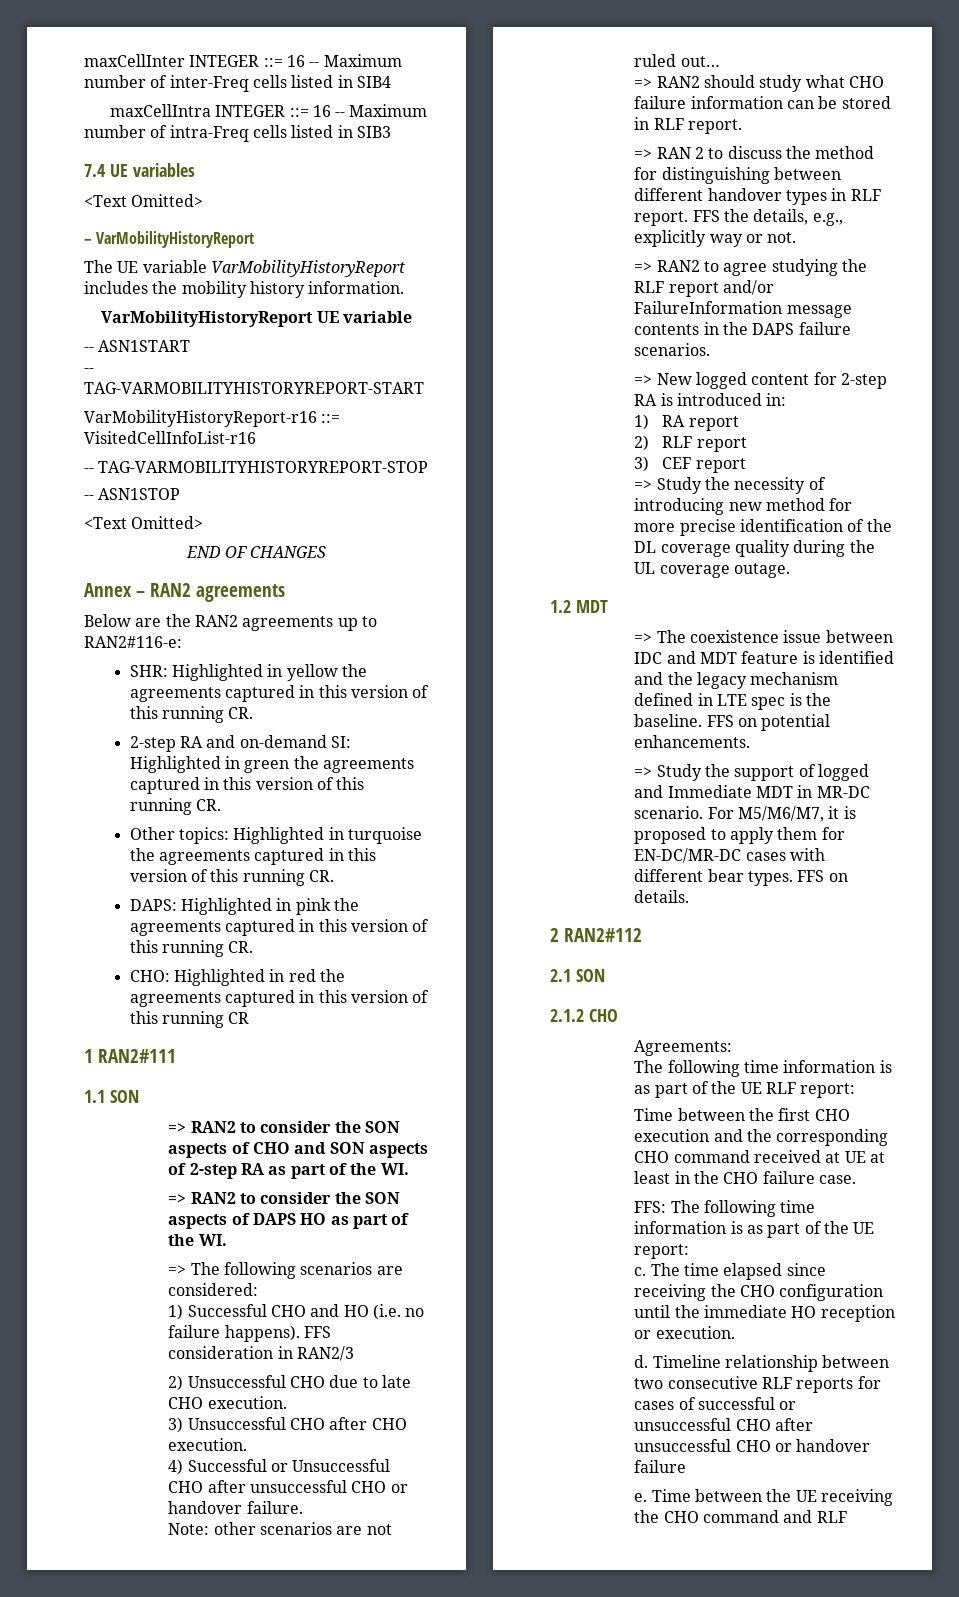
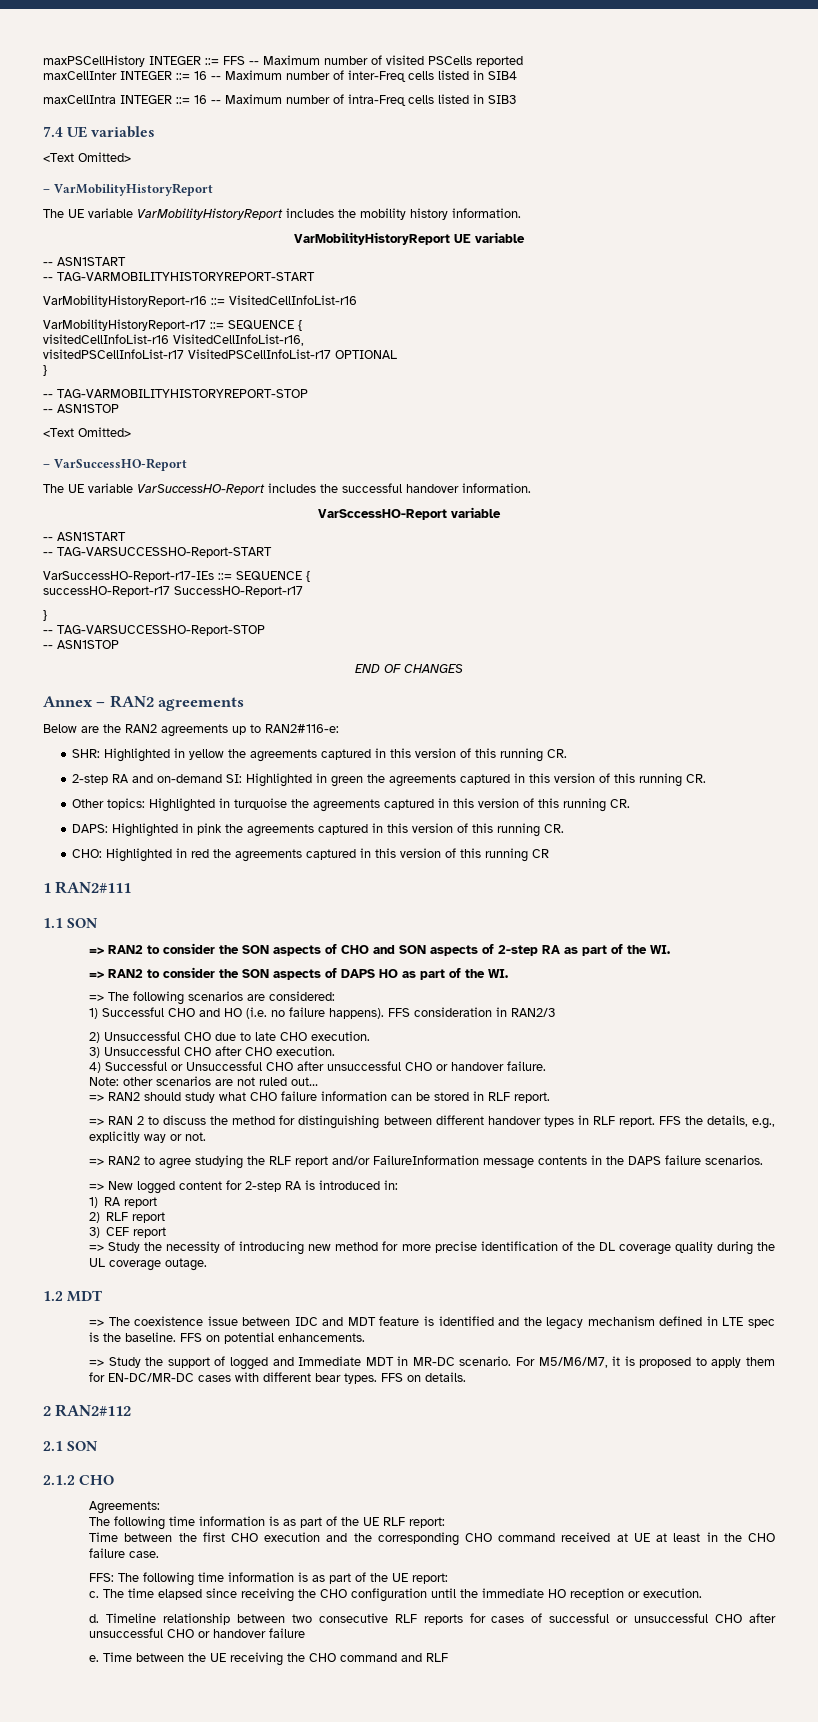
(84, 60) none -> [43,55,523,67] maxPSCellHistory INTEGER ::= FFS -- Maximum number of visited PSCells reported //
(256, 437) none -> [43,319,302,331] [43,334,304,346] [43,349,397,359] [43,365,47,376] // VarMobilityHistoryReport-r17 ::= SEQUENCE { // visitedCellInfoList-r16 VisitedCellInfoList-r16, // visitedPSCellInfoList-r17 VisitedPSCellInfoList-r17 OPTIONAL // }
(204, 522) none -> [43,458,187,471] [43,483,531,495] [318,507,501,520] [43,532,126,541] [43,547,272,558] [43,571,310,582] [43,586,303,597] [43,610,47,621] [43,625,265,636] [43,640,119,649] // – VarSuccessHO-Report // The UE variable VarSuccessHO-Report includes the successful handover information. // VarSccessHO-Report variable // -- ASN1START // -- TAG-VARSUCCESSHO-Report-START // VarSuccessHO-Report-r17-IEs ::= SEQUENCE { // successHO-Report-r17 SuccessHO-Report-r17 // } // -- TAG-VARSUCCESSHO-Report-STOP // -- ASN1STOP

